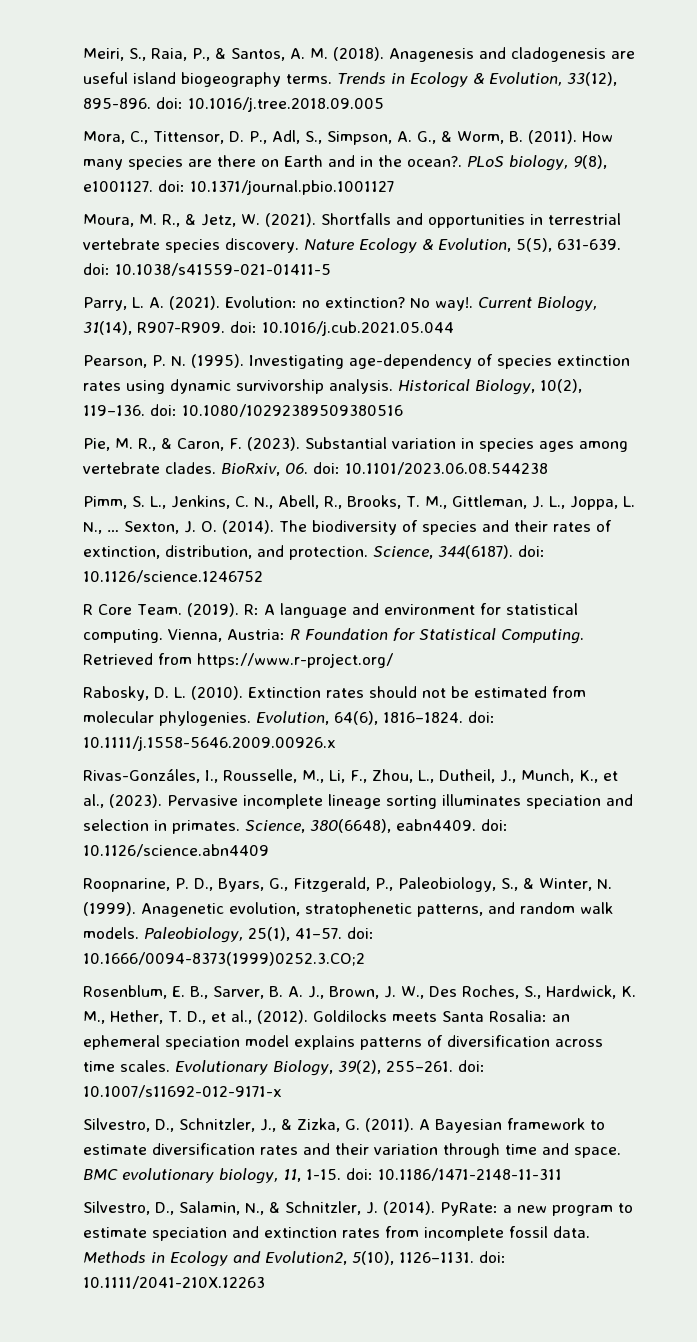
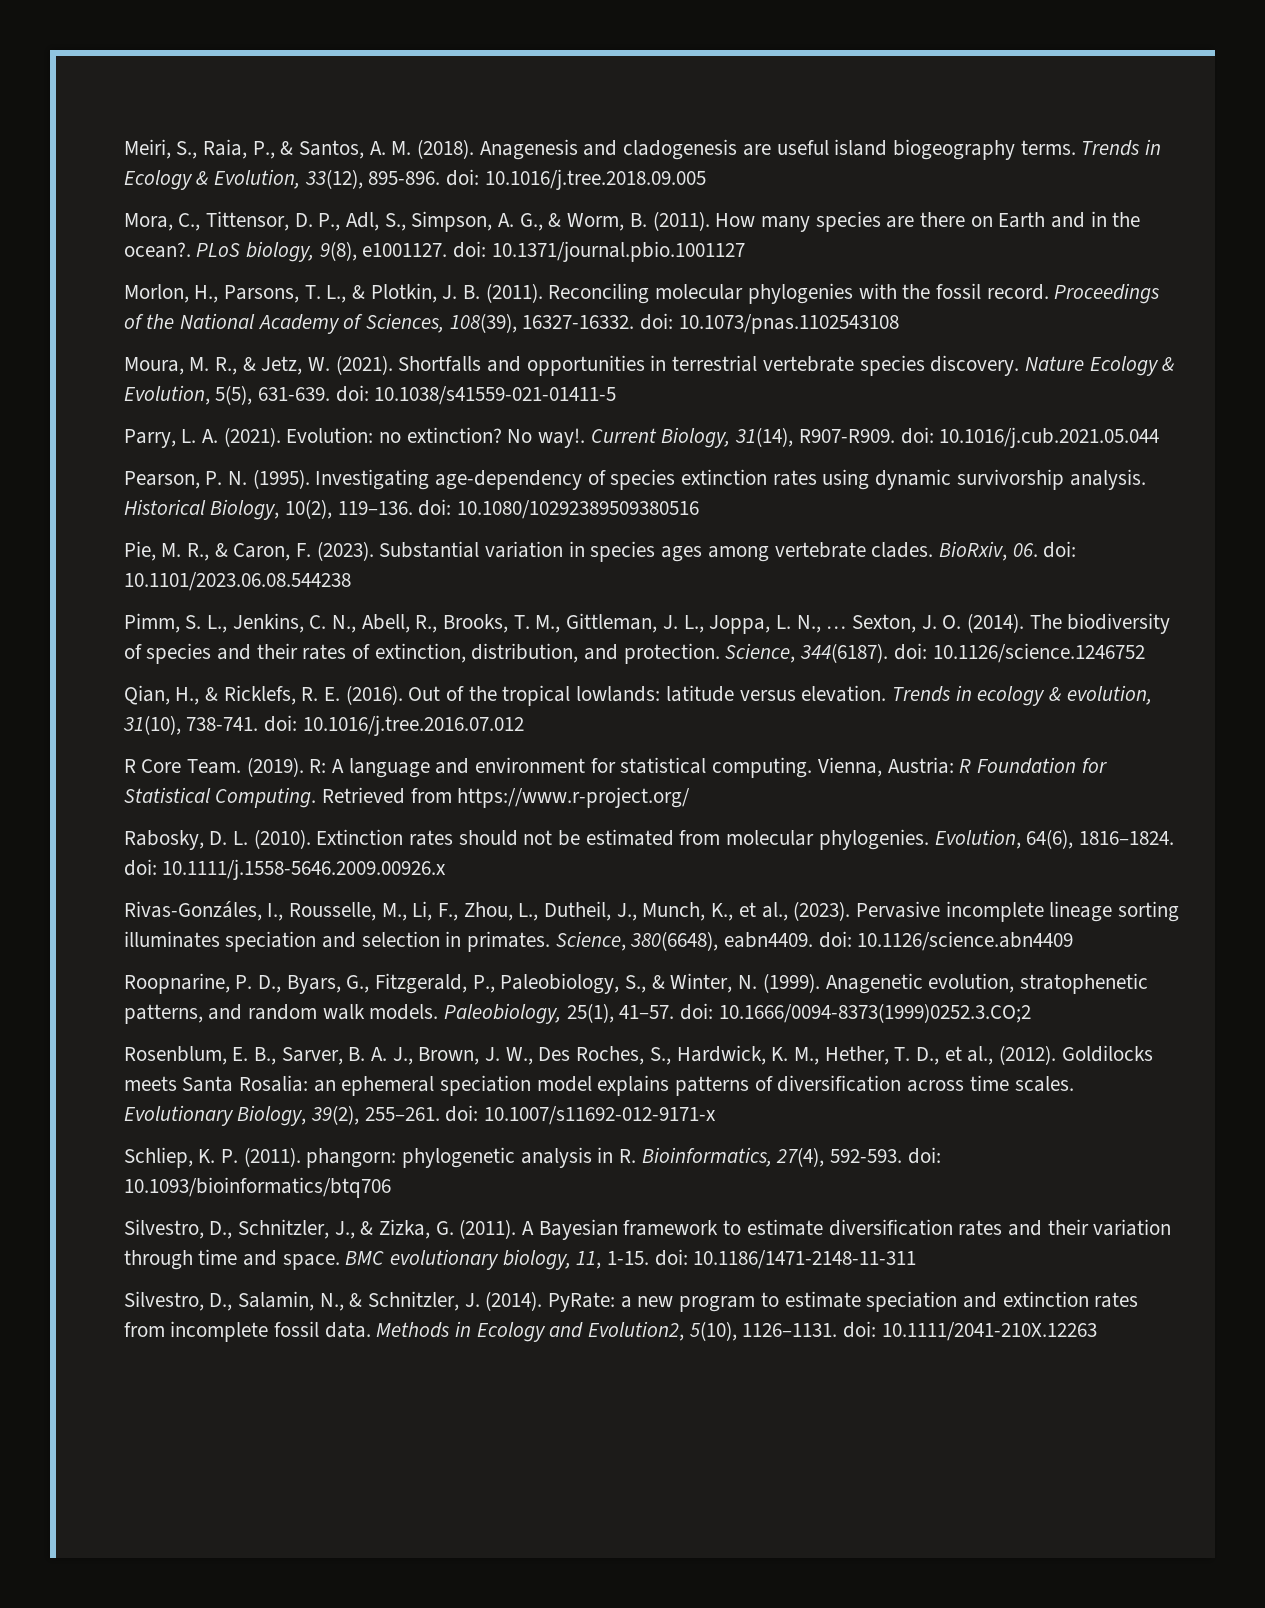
(394, 187) none -> [123,283,1160,304] [123,313,899,334] // Morlon, H., Parsons, T. L., & Plotkin, J. B. (2011). Reconciling molecular phylogenies with the fossil record. Proceedings of the National Academy of Sciences, 108(39), 16327-16332. doi: 10.1073/pnas.1102543108
(263, 576) none -> [123,685,1152,706] [122,715,524,736] // Qian, H., & Ricklefs, R. E. (2016). Out of the tropical lowlands: latitude versus elevation. Trends in ecology & evolution, 31(10), 738-741. doi: 10.1016/j.tree.2016.07.012
(282, 1091) none -> [123,1147,941,1168] [123,1177,391,1198] // Schliep, K. P. (2011). phangorn: phylogenetic analysis in R. Bioinformatics, 27(4), 592-593. doi: 10.1093/bioinformatics/btq706

